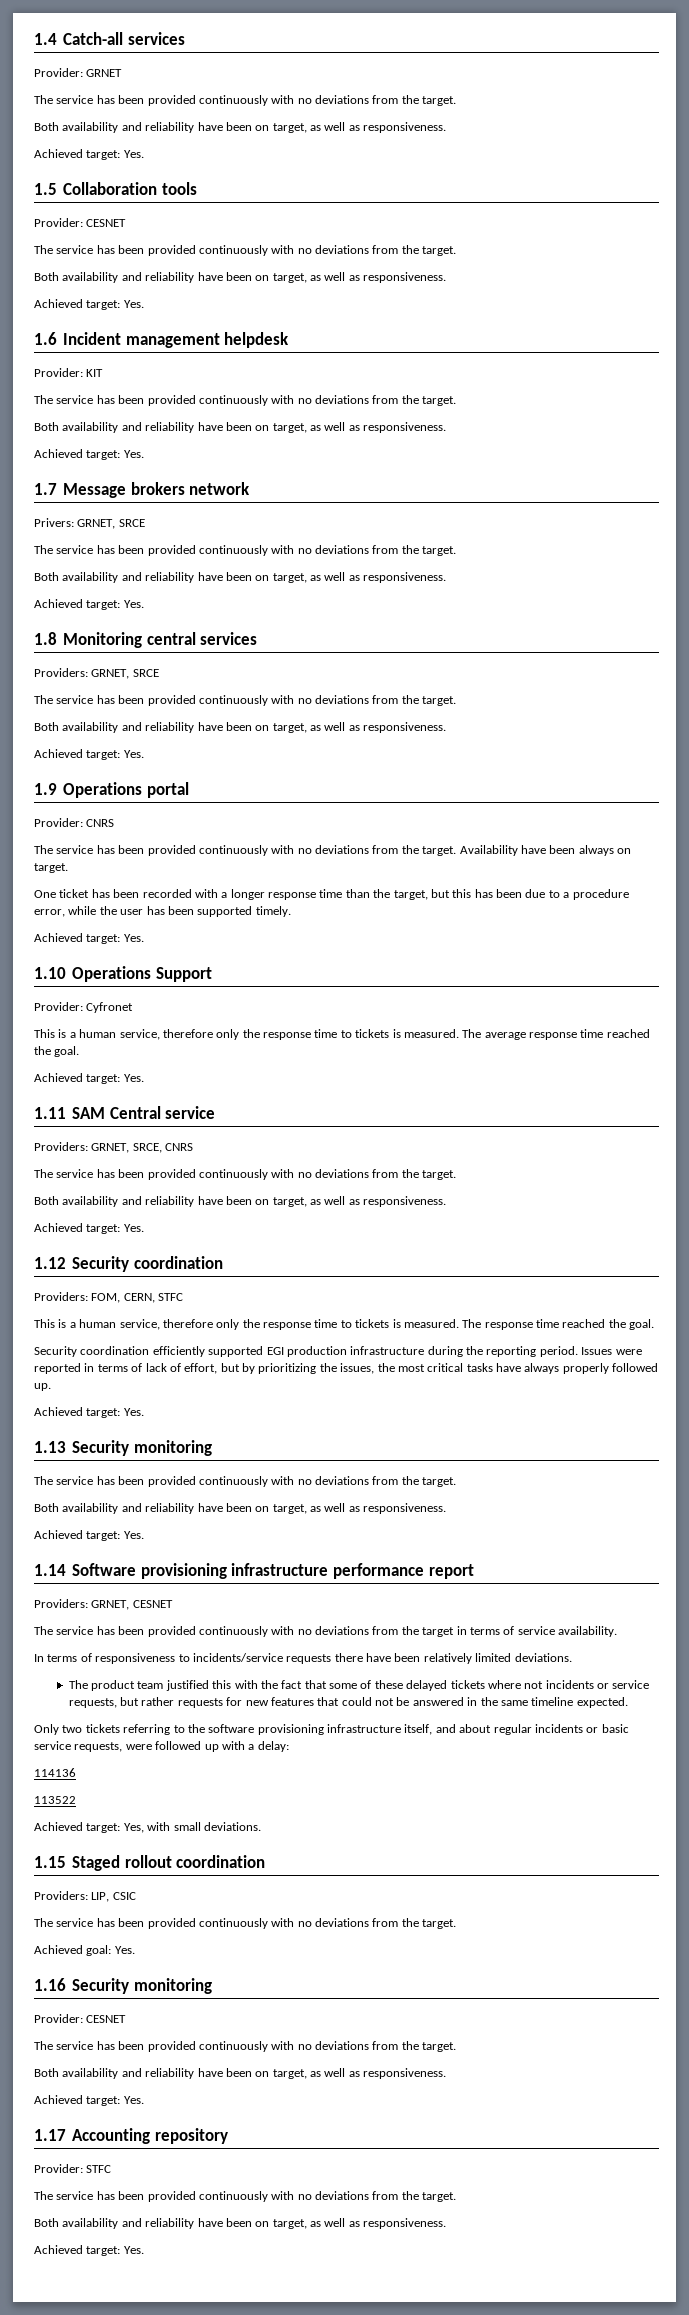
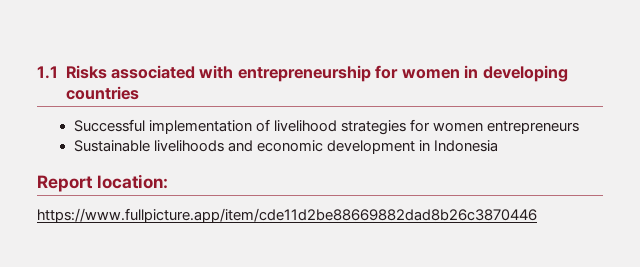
[34,32,185,45] [34,68,123,77] [34,95,457,106] [34,122,447,133] [34,149,144,160] [34,182,197,195] [34,218,127,227] [34,245,457,256] [34,272,447,283] [34,299,144,310] [34,332,290,348] [34,368,104,377] [34,395,457,406] [34,422,447,433] [34,449,144,460] [34,482,251,498] [34,518,145,529] [34,545,457,556] [34,572,447,583] [34,599,144,610] [34,632,258,648] [34,668,159,679] [34,695,457,706] [34,722,447,733] [34,749,144,760] [34,782,189,798] [34,818,115,827] [34,845,631,856] [34,863,68,873] [34,889,629,900] [34,906,291,917] [34,933,144,944] [34,966,212,982] [34,1002,134,1013] [34,1029,650,1040] [34,1046,80,1057] [34,1073,144,1084] [34,1106,216,1119] [34,1142,194,1153] [34,1169,457,1180] [34,1196,447,1207] [34,1223,144,1234] [34,1256,223,1272] [34,1292,184,1303] [34,1319,655,1330] [34,1346,642,1357] [34,1363,659,1374] [34,1383,51,1391] [34,1407,144,1418] [34,1440,212,1456] [34,1476,457,1487] [34,1503,447,1514] [34,1530,144,1541] [34,1563,474,1579] [34,1599,173,1610] [34,1626,617,1637] [34,1653,572,1664] [68,1680,650,1691] [68,1697,628,1708] [34,1724,629,1735] [34,1741,289,1752] [34,1768,76,1777] [34,1796,76,1804] [34,1822,261,1833] [34,1855,266,1871] [34,1891,136,1902] [34,1918,457,1929] [34,1945,135,1956] [34,1978,212,1994] [34,2014,127,2023] [34,2041,457,2052] [34,2068,447,2079] [34,2095,144,2106] [34,2128,228,2144] [34,2164,112,2173] [34,2191,457,2202] [34,2218,447,2229] [34,2245,144,2256] 1.4 Catch-all services // Provider: GRNET // The service has been provided continuously with no deviations from the target. // Both availability and reliability have been on target, as well as responsiveness. // Achieved target: Yes. // 1.5 Collaboration tools // Provider: CESNET // The service has been provided continuously with no deviations from the target. // Both availability and reliability have been on target, as well as responsiveness. // Achieved target: Yes. // 1.6 Incident management helpdesk // Provider: KIT // The service has been provided continuously with no deviations from the target. // Both availability and reliability have been on target, as well as responsiveness. // Achieved target: Yes. // 1.7 Message brokers network // Privers: GRNET, SRCE // The service has been provided continuously with no deviations from the target. // Both availability and reliability have been on target, as well as responsiveness. // Achieved target: Yes. // 1.8 Monitoring central services // Providers: GRNET, SRCE // The service has been provided continuously with no deviations from the target. // Both availability and reliability have been on target, as well as responsiveness. // Achieved target: Yes. // 1.9 Operations portal // Provider: CNRS // The service has been provided continuously with no deviations from the target. Availability have been always on target. // One ticket has been recorded with a longer response time than the target, but this has been due to a procedure error, while the user has been supported timely. // Achieved target: Yes. // 1.10 Operations Support // Provider: Cyfronet // This is a human service, therefore only the response time to tickets is measured. The average response time reached the goal. // Achieved target: Yes. // 1.11 SAM Central service // Providers: GRNET, SRCE, CNRS // The service has been provided continuously with no deviations from the target. // Both availability and reliability have been on target, as well as responsiveness. // Achieved target: Yes. // 1.12 Security coordination // Providers: FOM, CERN, STFC // This is a human service, therefore only the response time to tickets is measured. The response time reached the goal. // Security coordination efficiently supported EGI production infrastructure during the reporting period. Issues were reported in terms of lack of effort, but by prioritizing the issues, the most critical tasks have always properly followed up. // Achieved target: Yes. // 1.13 Security monitoring // The service has been provided continuously with no deviations from the target. // Both availability and reliability have been on target, as well as responsiveness. // Achieved target: Yes. // 1.14 Software provisioning infrastructure performance report // Providers: GRNET, CESNET // The service has been provided continuously with no deviations from the target in terms of service availability. // In terms of responsiveness to incidents/service requests there have been relatively limited deviations. // The product team justified this with the fact that some of these delayed tickets where not incidents or service requests, but rather requests for new features that could not be answered in the same timeline expected. // Only two tickets referring to the software provisioning infrastructure itself, and about regular incidents or basic service requests, were followed up with a delay: // 114136 // 113522 // Achieved target: Yes, with small deviations. // 1.15 Staged rollout coordination // Providers: LIP, CSIC // The service has been provided continuously with no deviations from the target. // Achieved goal: Yes. // 1.16 Security monitoring // Provider: CESNET // The service has been provided continuously with no deviations from the target. // Both availability and reliability have been on target, as well as responsiveness. // Achieved target: Yes. // 1.17 Accounting repository // Provider: STFC // The service has been provided continuously with no deviations from the target. // Both availability and reliability have been on target, as well as responsiveness. // Achieved target: Yes. -> [37,65,568,82] [65,86,139,100] [73,119,579,135] [73,140,498,154] [37,174,168,192] [37,208,537,223] 1.1 Risks associated with entrepreneurship for women in developing countries // Successful implementation of livelihood strategies for women entrepreneurs // Sustainable livelihoods and economic development in Indonesia // Report location: // https://www.fullpicture.app/item/cde11d2be88669882dad8b26c3870446

